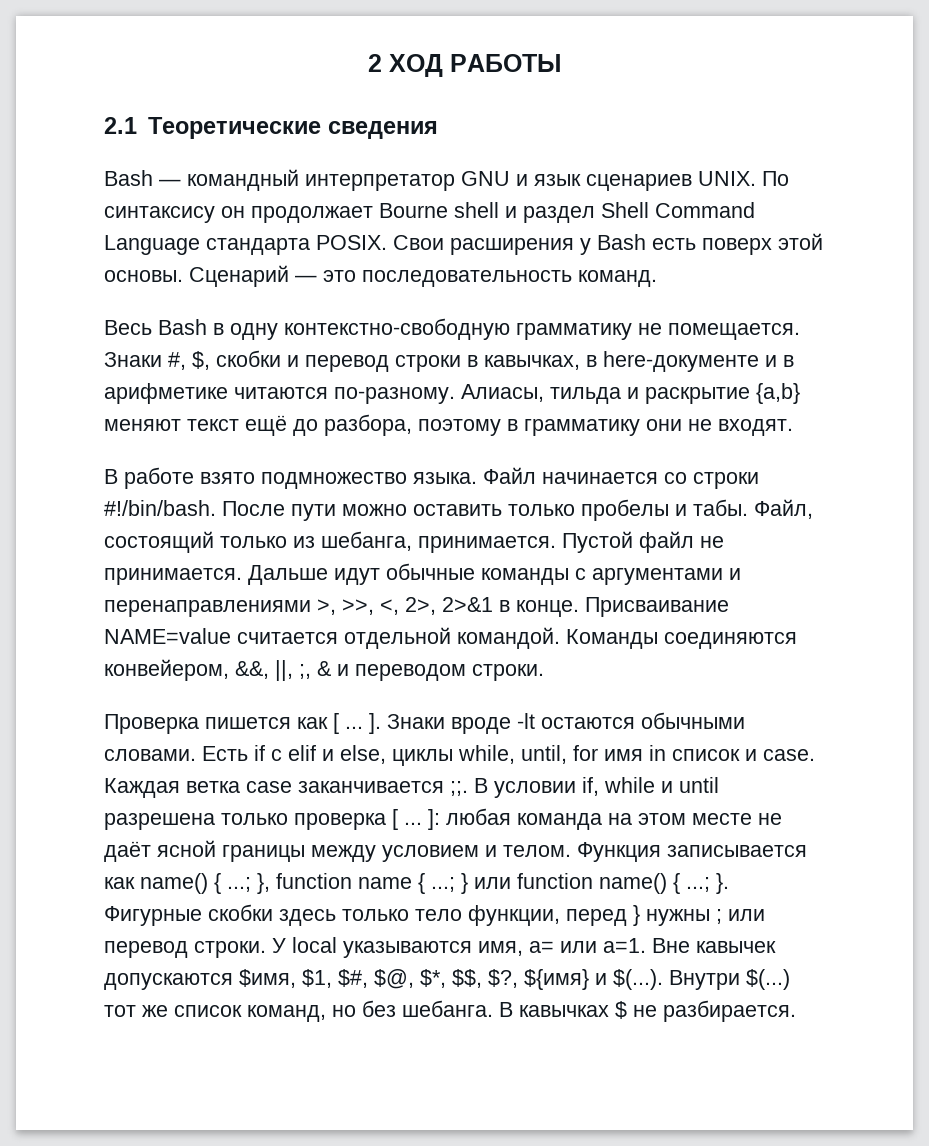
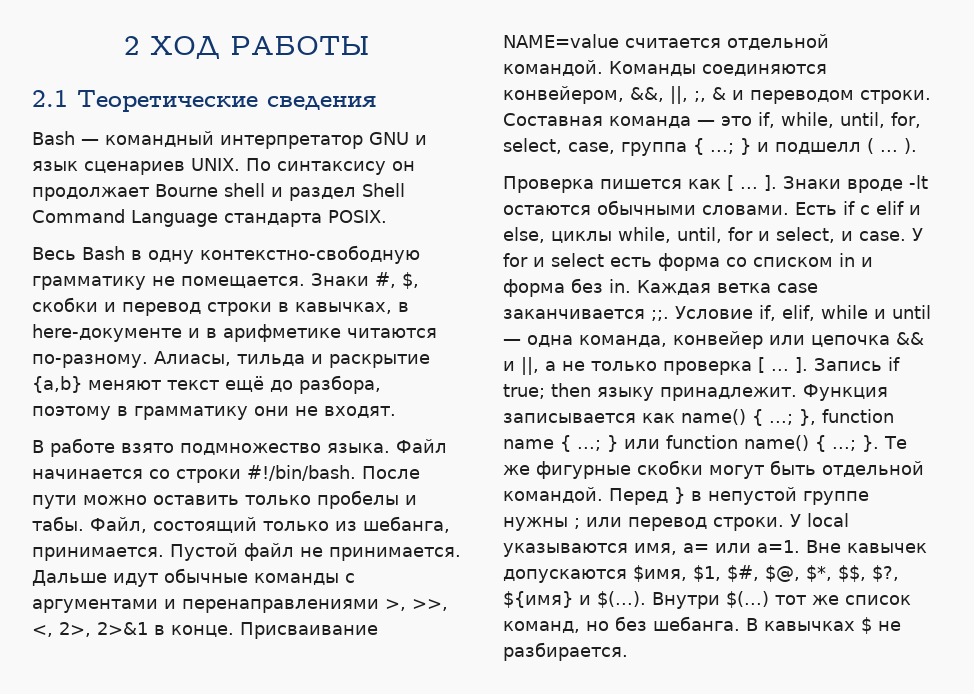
[393,233,823,255] [104,265,657,287] Свои расширения у Bash есть поверх этой основы. Сценарий — это последовательность команд. -> (387, 216) none
(544, 672) none -> [503,112,921,128] [503,138,917,156] Составная команда — это if, while, until, for, select, case, группа { ...; } и подшелл ( ... ).
[604,745,815,761] имя in список и case. -> [758,227,923,243] [503,253,873,271] [503,278,631,297] и select, и case. У for и select есть форма со списком in и форма без in.
[474,777,719,798] [104,808,782,830] [104,840,571,862] В условии if, while и until разрешена только проверка [ ... ]: любая команда на этом месте не даёт ясной границы между условием и телом. -> [675,305,931,321] [503,331,924,349] [503,357,900,375] [503,383,797,401] Условие if, elif, while и until — одна команда, конвейер или цепочка && и ||, а не только проверка [ ... ]. Запись if true; then языку принадлежит.
[104,904,640,926] Фигурные скобки здесь только тело функции, перед } -> [884,436,907,449] [503,460,924,479] [503,487,869,505] Те же фигурные скобки могут быть отдельной командой. Перед } в непустой группе

